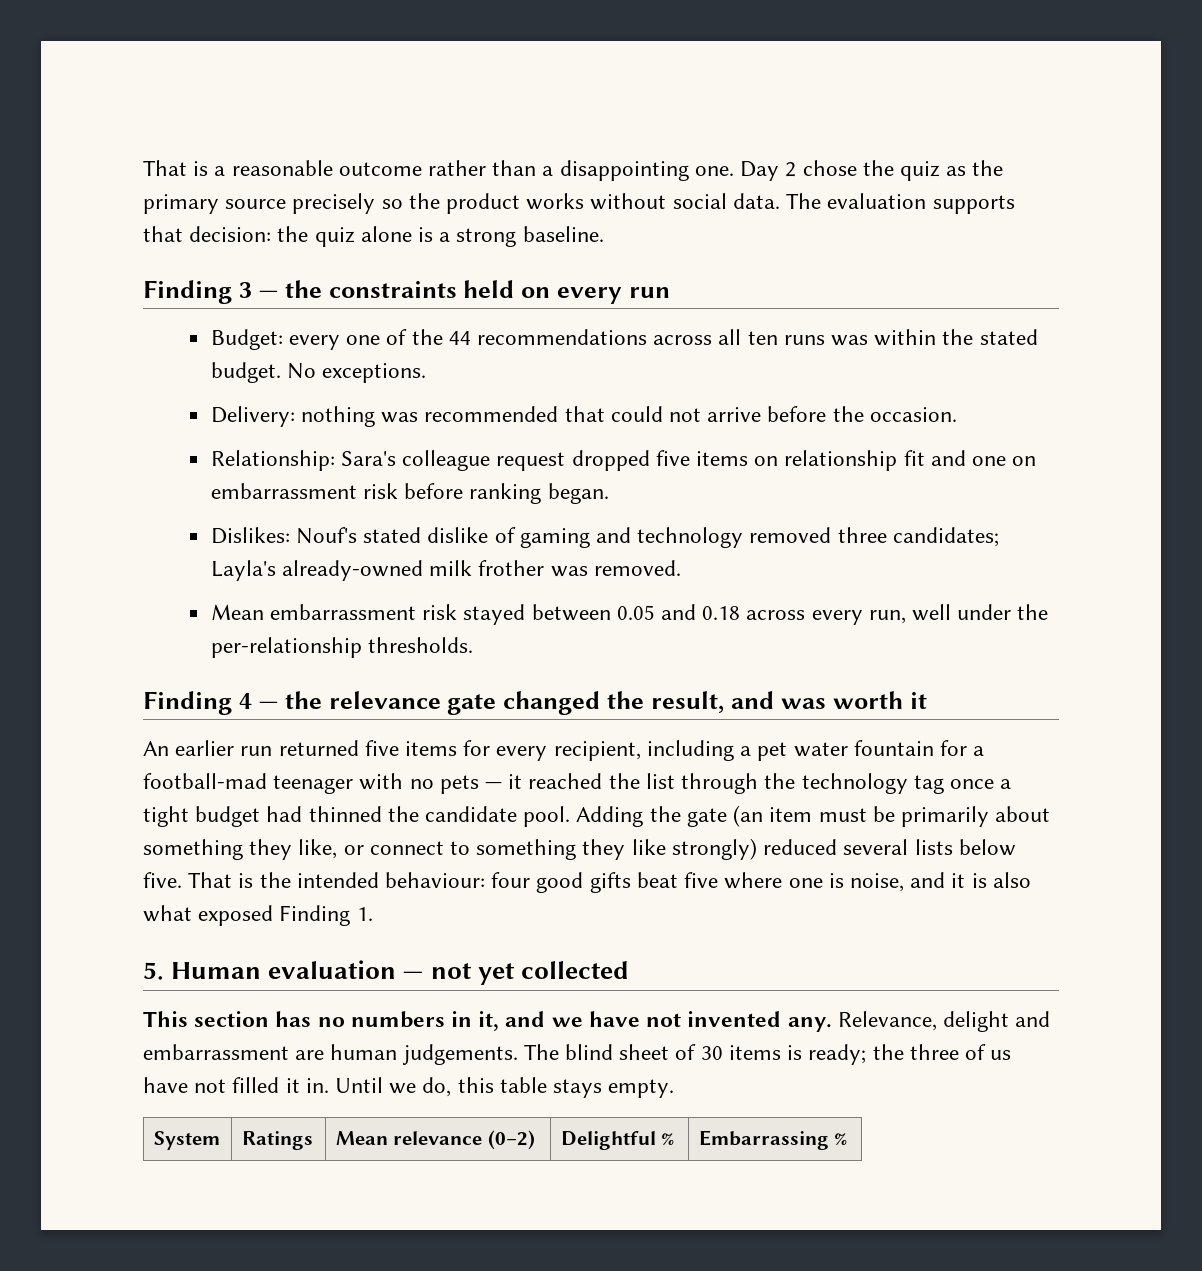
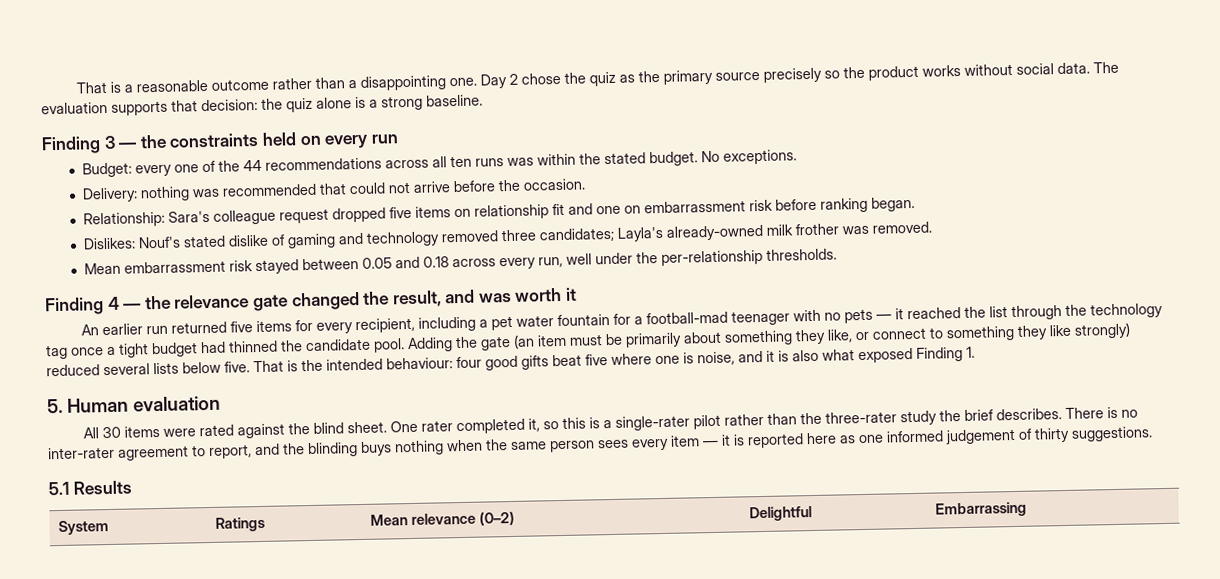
[403,961,629,985] [143,1011,1051,1032] [143,1044,1012,1065] [143,1077,675,1098] — not yet collected // This section has no numbers in it, and we have not invented any. Relevance, delight and embarrassment are human judgements. The blind sheet of 30 items is ready; the three of us have not filled it in. Until we do, this table stays empty. -> [82,406,1138,439] [48,426,1153,461] [48,480,132,496] // All 30 items were rated against the blind sheet. One rater completed it, so this is a single-rater pilot rather than the three-rater study the brief describes. There is no inter-rater agreement to report, and the blinding buys nothing when the same person sees every item — it is reported here as one informed judgement of thirty suggestions. // 5.1 Results
[661,1133,675,1145] % -> (812, 514) none
[834,1133,848,1145] % -> (1027, 509) none

